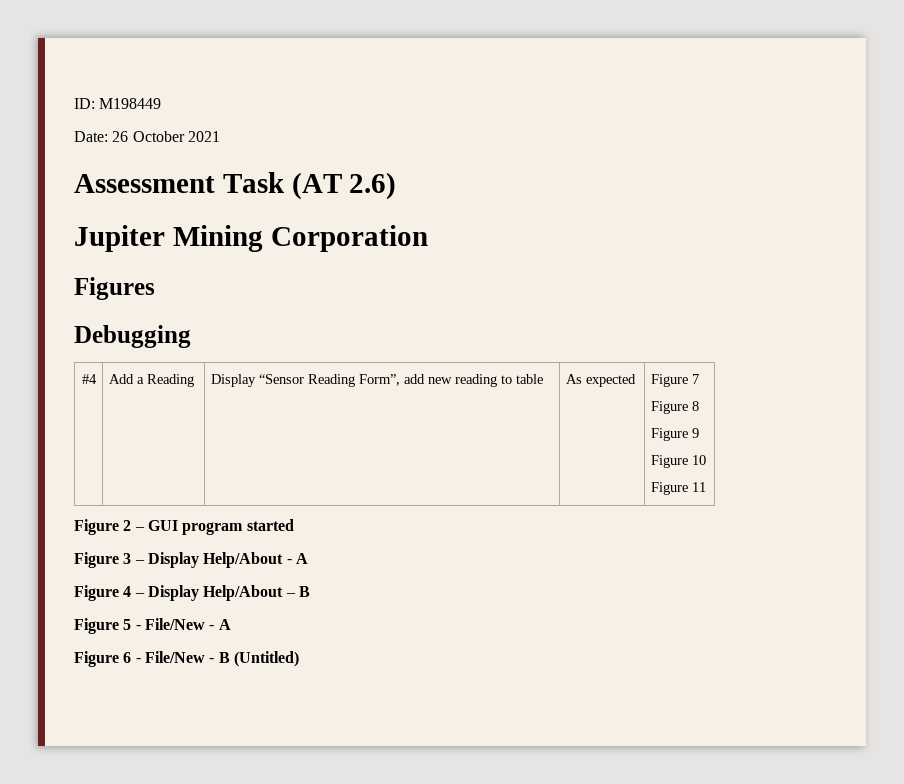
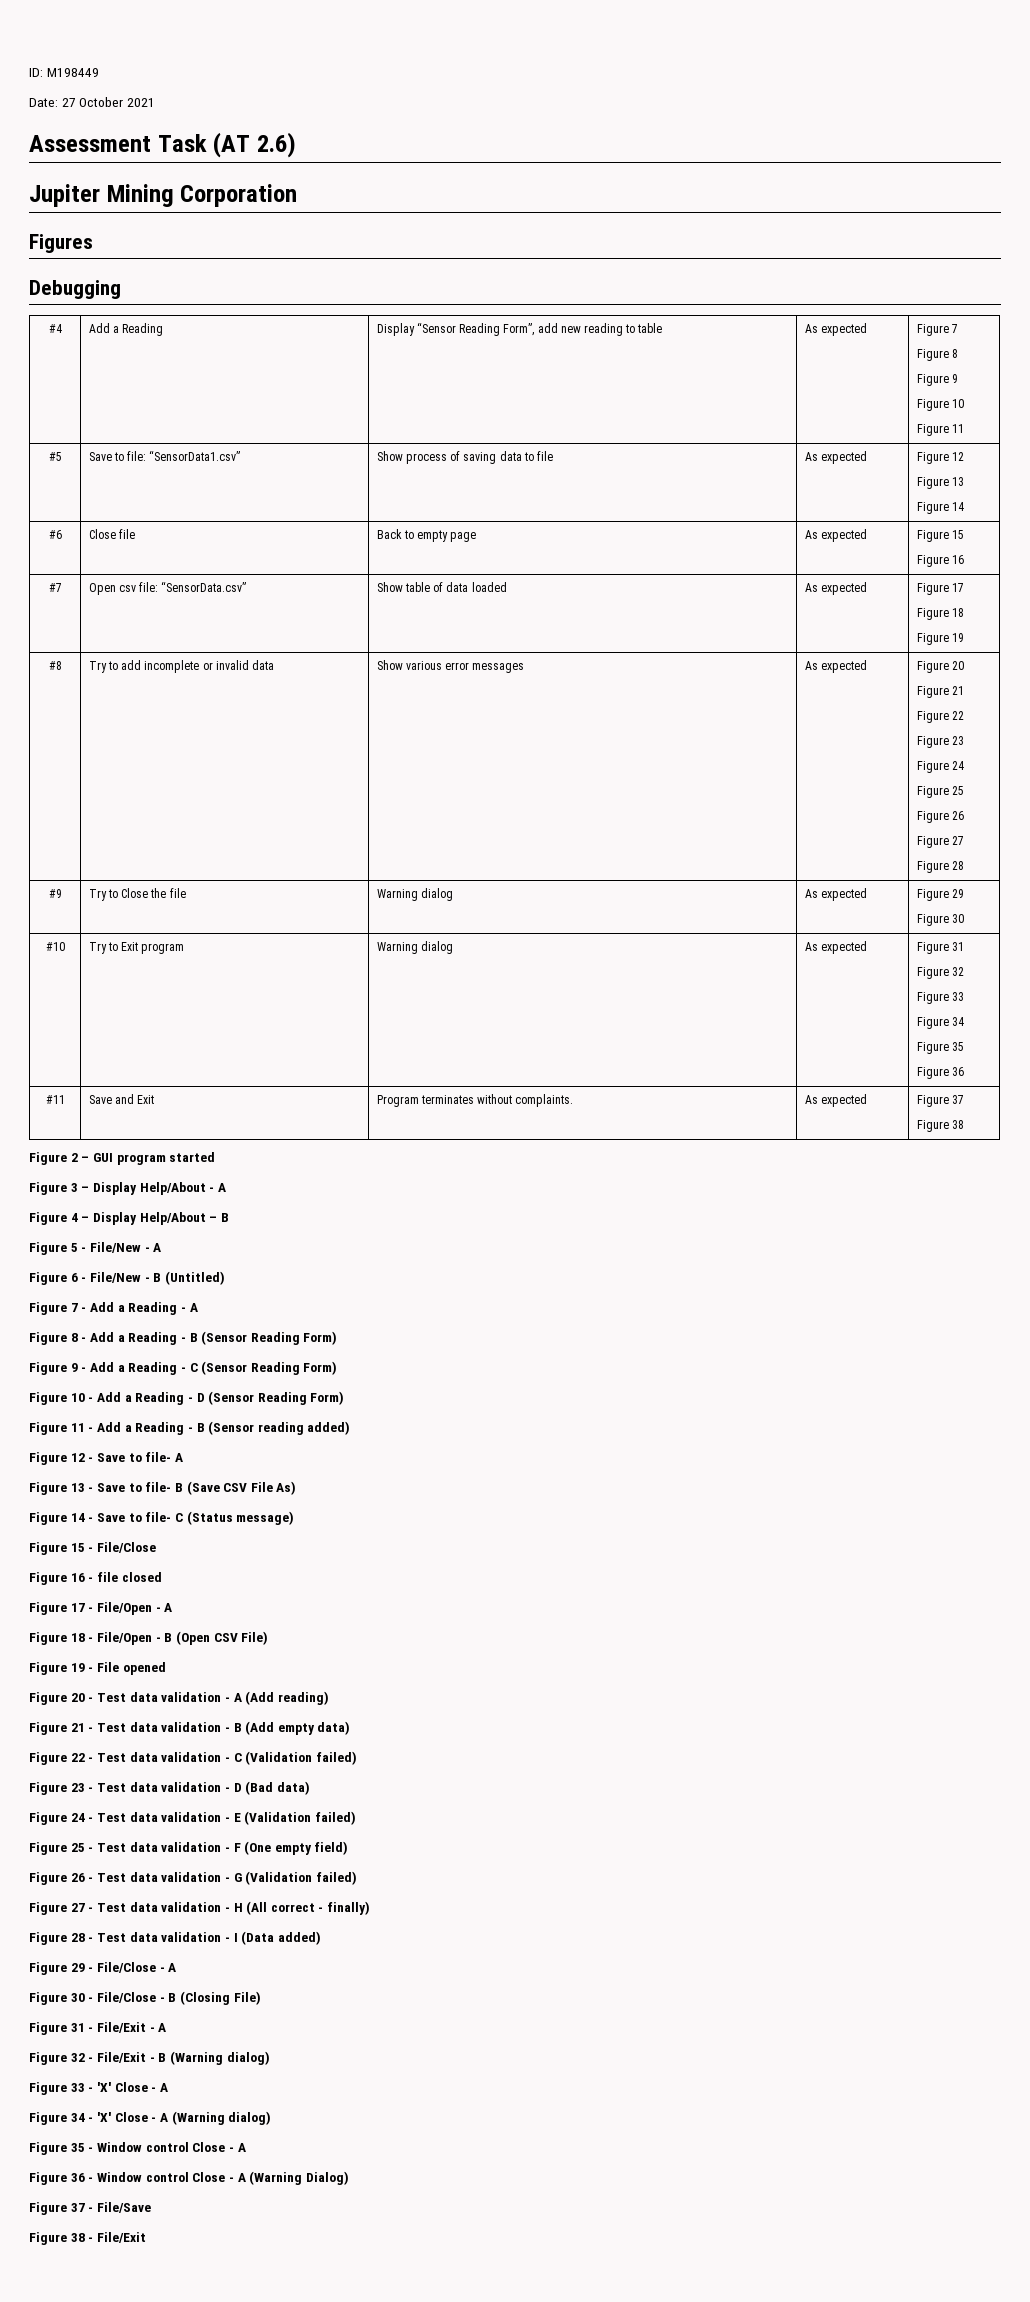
[112,131,129,142] 26 -> [61,98,76,107] 27
(706, 487) none -> [48,452,62,461] [88,450,241,461] [376,451,553,464] [804,451,867,464] [916,452,964,464] [916,477,964,489] [916,502,964,514] [48,530,62,539] [88,529,135,539] [376,529,477,542] [804,529,867,542] [916,530,964,542] [916,555,964,567] [48,583,62,592] [88,581,247,595] [376,582,507,592] [804,582,867,595] [916,583,964,595] [916,608,964,620] [916,633,964,645] [48,661,62,670] [88,660,274,673] [376,660,525,673] [804,660,867,673] [916,661,964,673] [916,686,964,698] [916,711,964,723] [916,736,964,748] [916,761,964,773] [916,786,964,798] [916,811,964,823] [916,836,964,848] [916,861,964,873] [48,889,62,898] [88,888,186,901] [376,888,453,901] [804,888,867,901] [916,889,964,901] [916,914,964,926] [45,942,65,951] [88,942,185,954] [376,941,453,954] [804,941,867,954] [916,942,964,954] [916,967,964,979] [916,992,964,1004] [916,1017,964,1029] [916,1042,964,1054] [916,1067,964,1079] [45,1095,65,1104] [88,1094,155,1104] [376,1094,574,1107] [804,1094,867,1107] [916,1095,964,1107] [916,1120,964,1132] // #5 | Save to file: “SensorData1.csv” | Show process of saving data to file | As expected | Figure 12 // Figure 13 // Figure 14 // #6 | Close file | Back to empty page | As expected | Figure 15 // Figure 16 // #7 | Open csv file: “SensorData.csv” | Show table of data loaded | As expected | Figure 17 // Figure 18 // Figure 19 // #8 | Try to add incomplete or invalid data | Show various error messages | As expected | Figure 20 // Figure 21 // Figure 22 // Figure 23 // Figure 24 // Figure 25 // Figure 26 // Figure 27 // Figure 28 // #9 | Try to Close the file | Warning dialog | As expected | Figure 29 // Figure 30 // #10 | Try to Exit program | Warning dialog | As expected | Figure 31 // Figure 32 // Figure 33 // Figure 34 // Figure 35 // Figure 36 // #11 | Save and Exit | Program terminates without complaints. | As expected | Figure 37 // Figure 38
(299, 659) none -> [29,1302,198,1315] [29,1331,338,1345] [29,1361,338,1375] [29,1391,345,1405] [29,1421,351,1435] [29,1452,183,1465] [29,1481,297,1495] [29,1511,295,1525] [29,1542,156,1555] [29,1572,162,1585] [29,1602,173,1615] [29,1631,269,1645] [29,1662,166,1675] [29,1691,329,1705] [29,1721,351,1735] [29,1751,357,1765] [29,1781,310,1795] [29,1811,356,1825] [29,1841,349,1855] [29,1871,357,1885] [29,1901,371,1915] [29,1931,321,1945] [29,1962,177,1975] [29,1991,261,2005] [29,2022,167,2035] [29,2051,270,2065] [29,2082,168,2095] [29,2111,272,2125] [29,2142,246,2155] [29,2171,349,2185] [29,2202,151,2215] [29,2232,146,2245] // Figure 7 - Add a Reading - A // Figure 8 - Add a Reading - B (Sensor Reading Form) // Figure 9 - Add a Reading - C (Sensor Reading Form) // Figure 10 - Add a Reading - D (Sensor Reading Form) // Figure 11 - Add a Reading - B (Sensor reading added) // Figure 12 - Save to file- A // Figure 13 - Save to file- B (Save CSV File As) // Figure 14 - Save to file- C (Status message) // Figure 15 - File/Close // Figure 16 - file closed // Figure 17 - File/Open - A // Figure 18 - File/Open - B (Open CSV File) // Figure 19 - File opened // Figure 20 - Test data validation - A (Add reading) // Figure 21 - Test data validation - B (Add empty data) // Figure 22 - Test data validation - C (Validation failed) // Figure 23 - Test data validation - D (Bad data) // Figure 24 - Test data validation - E (Validation failed) // Figure 25 - Test data validation - F (One empty field) // Figure 26 - Test data validation - G (Validation failed) // Figure 27 - Test data validation - H (All correct - finally) // Figure 28 - Test data validation - I (Data added) // Figure 29 - File/Close - A // Figure 30 - File/Close - B (Closing File) // Figure 31 - File/Exit - A // Figure 32 - File/Exit - B (Warning dialog) // Figure 33 - 'X' Close - A // Figure 34 - 'X' Close - A (Warning dialog) // Figure 35 - Window control Close - A // Figure 36 - Window control Close - A (Warning Dialog) // Figure 37 - File/Save // Figure 38 - File/Exit

